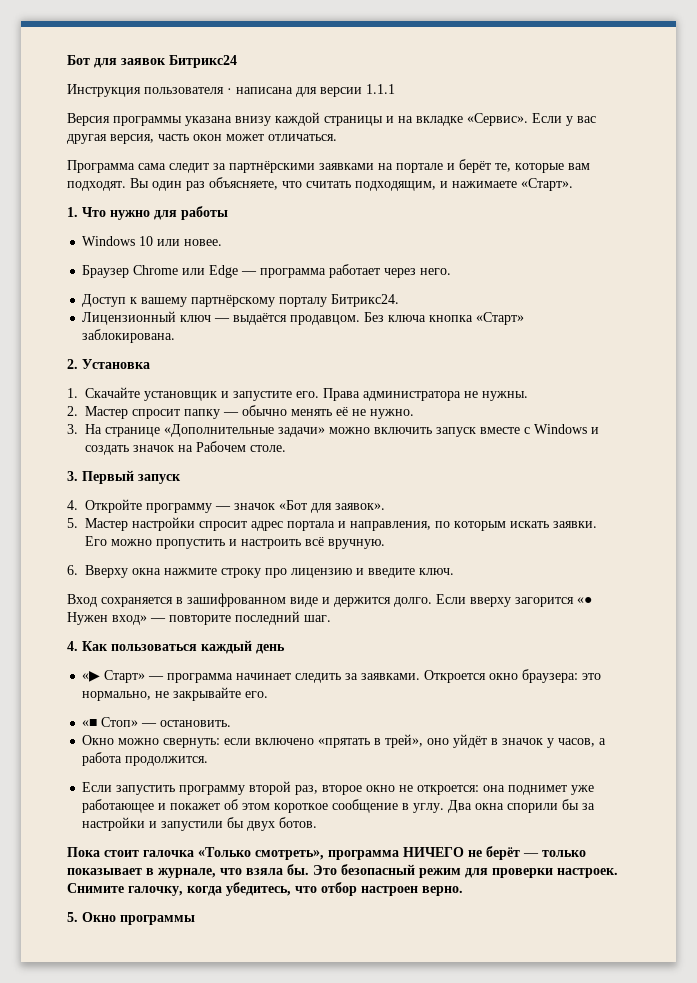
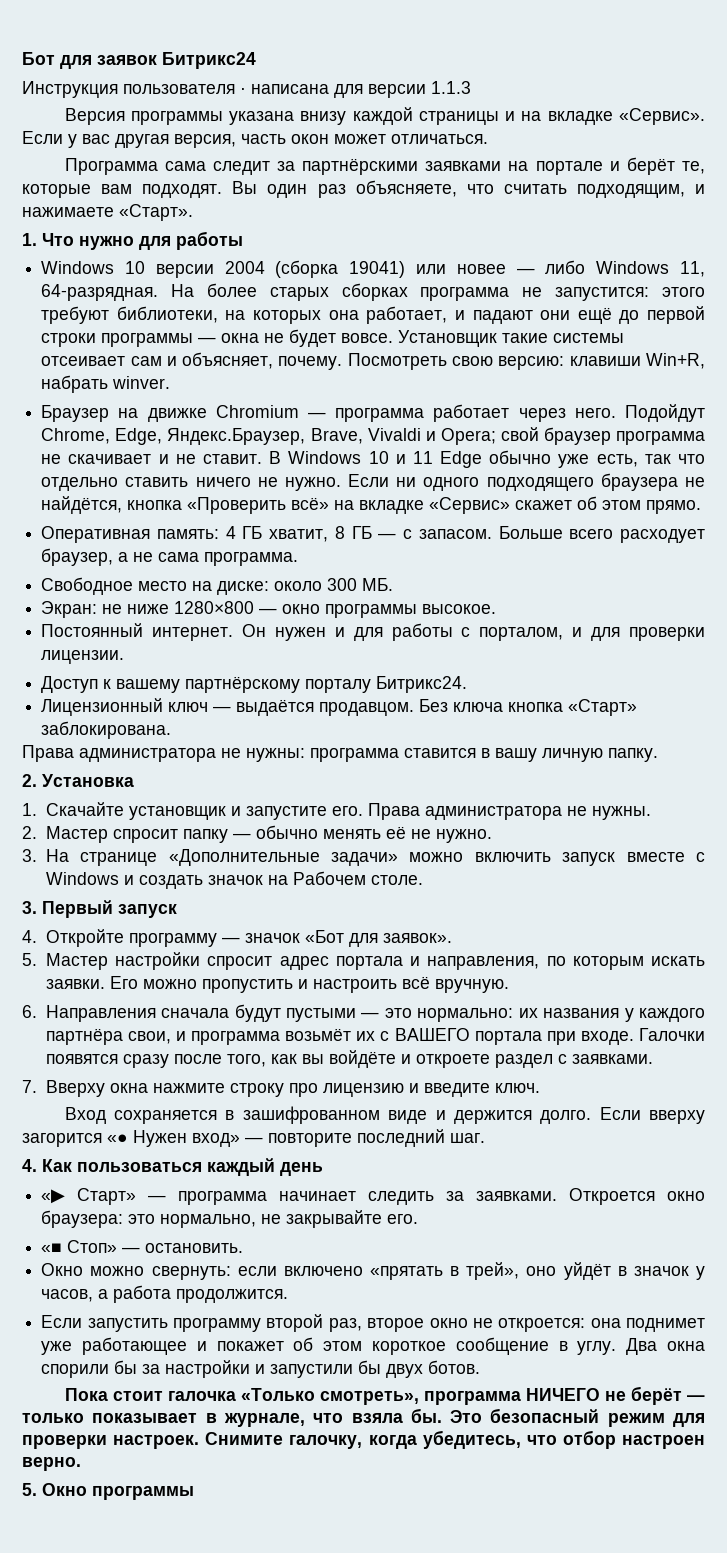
[366,84,395,94] 1.1.1 -> [431,81,471,94] 1.1.3
[157,239,223,246] [82,265,239,278] или новее. // Браузер Chrome или Edge -> [155,260,705,278] [41,283,705,301] [41,306,706,324] [41,329,625,347] [41,352,705,370] [41,375,171,393] [41,405,299,422] версии 2004 (сборка 19041) или новее — либо Windows 11, 64-разрядная. На более старых сборках программа не запустится: этого требуют библиотеки, на которых она работает, и падают они ещё до первой строки программы — окна не будет вовсе. Установщик такие системы отсеивает сам и объясняет, почему. Посмотреть свою версию: клавиши Win+R, набрать winver. // Браузер на движке Chromium
(452, 271) none -> [625,404,706,422] [41,427,705,445] [41,450,705,468] [41,473,705,491] [41,496,702,514] [41,526,705,543] [41,548,299,566] [41,577,394,595] [41,601,497,618] [41,623,705,641] [41,650,125,664] Подойдут Chrome, Edge, Яндекс.Браузер, Brave, Vivaldi и Opera; свой браузер программа не скачивает и не ставит. В Windows 10 и 11 Edge обычно уже есть, так что отдельно ставить ничего не нужно. Если ни одного подходящего браузера не найдётся, кнопка «Проверить всё» на вкладке «Сервис» скажет об этом прямо. // Оперативная память: 4 ГБ хватит, 8 ГБ — с запасом. Больше всего расходует браузер, а не сама программа. // Свободное место на диске: около 300 МБ. // Экран: не ниже 1280×800 — окно программы высокое. // Постоянный интернет. Он нужен и для работы с порталом, и для проверки лицензии.
(176, 336) none -> [22,745,658,762] // Права администратора не нужны: программа ставится в вашу личную папку.
(78, 570) none -> [45,1004,705,1022] [45,1028,706,1045] [45,1050,653,1068] [22,1080,37,1093] Направления сначала будут пустыми — это нормально: их названия у каждого партнёра свои, и программа возьмёт их с ВАШЕГО портала при входе. Галочки появятся сразу после того, как вы войдёте и откроете раздел с заявками. // 7.

